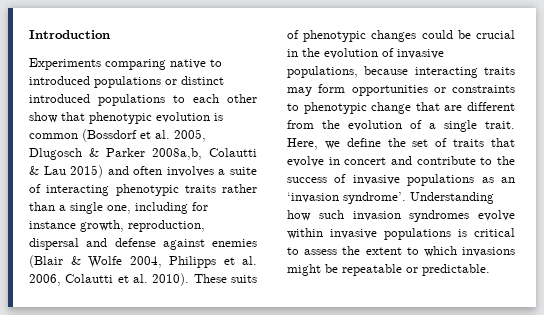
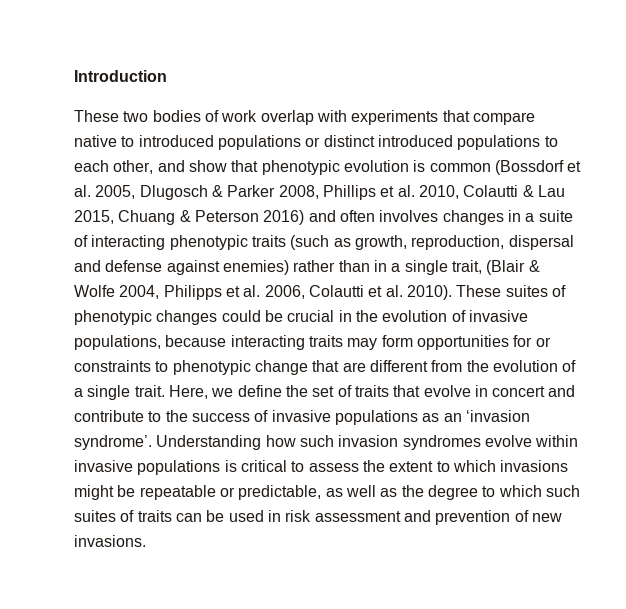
[29,58,166,70] Experiments comparing -> [74,110,535,125] These two bodies of work overlap with experiments that compare
[227,94,257,103] other -> [113,160,185,174] other, and
[152,148,257,160] [29,165,104,178] 2008a,b, Colautti & Lau 2015) -> [278,185,565,200] [74,210,305,225] 2008, Phillips et al. 2010, Colautti & Lau 2015, Chuang & Peterson 2016)
(214, 171) none -> [442,210,521,225] changes in
[222,184,257,193] [29,202,208,214] [29,221,76,229] rather than a single one, including for instance -> [290,235,351,250] (such as
[212,239,257,247] enemies -> [222,260,482,275] enemies) rather than in a single trait,
[231,275,257,283] suits -> [505,285,548,297] suites
(428, 90) none -> [513,335,533,347] for
[422,264,490,276] predictable. -> [238,485,580,500] [74,510,562,525] [74,535,146,547] predictable, as well as the degree to which such suites of traits can be used in risk assessment and prevention of new invasions.

